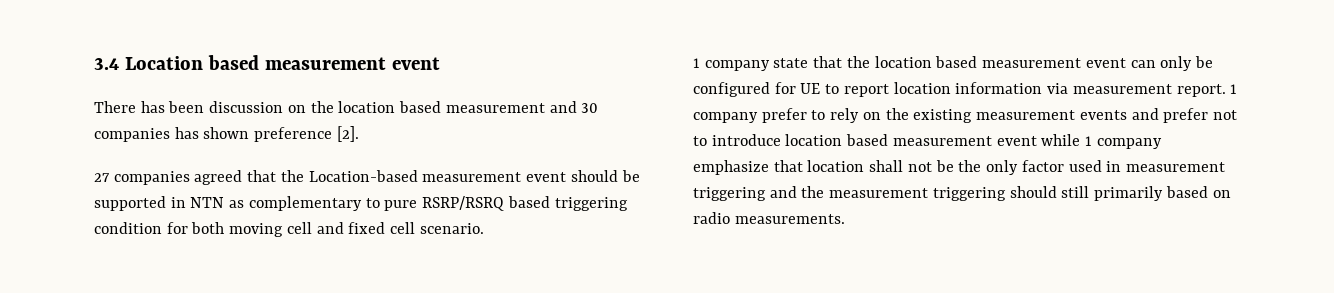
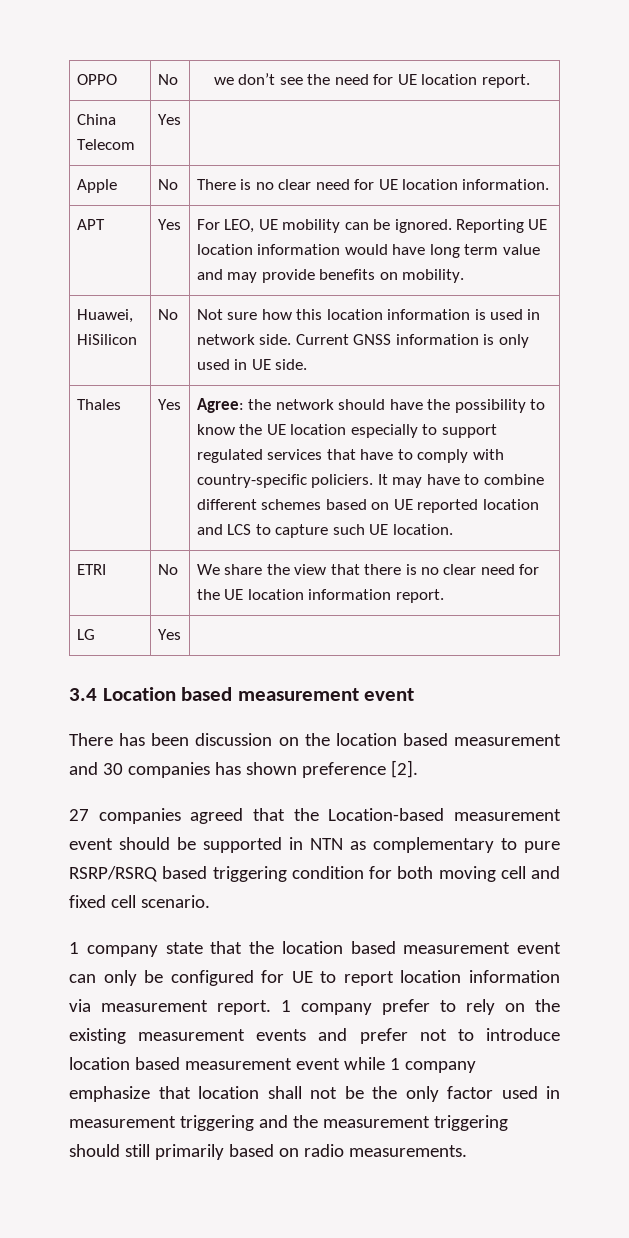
(94, 64) none -> [76,74,117,85] [157,74,178,85] [214,73,530,88] [76,114,116,125] [76,139,135,150] [157,114,181,125] [76,179,117,193] [157,179,178,190] [196,179,550,190] [76,219,105,230] [157,219,181,230] [196,219,548,233] [196,244,540,258] [196,269,465,283] [76,309,133,323] [76,334,137,345] [157,309,178,320] [196,309,541,320] [196,334,529,348] [196,359,308,370] [76,399,121,410] [157,399,181,410] [196,398,546,413] [196,424,497,438] [196,449,504,463] [196,474,544,488] [196,499,539,513] [196,524,453,538] [76,564,106,575] [157,564,178,575] [196,564,540,575] [196,589,444,603] [76,629,95,640] [157,629,181,640] OPPO | No | we don’t see the need for UE location report. // China Telecom | Yes | // Apple | No | There is no clear need for UE location information. // APT | Yes | For LEO, UE mobility can be ignored. Reporting UE location information would have long term value and may provide benefits on mobility. // Huawei, HiSilicon | No | Not sure how this location information is used in network side. Current GNSS information is only used in UE side. // Thales | Yes | Agree: the network should have the possibility to know the UE location especially to support regulated services that have to comply with country-specific policiers. It may have to combine different schemes based on UE reported location and LCS to capture such UE location. // ETRI | No | We share the view that there is no clear need for the UE location information report. // LG | Yes | //

